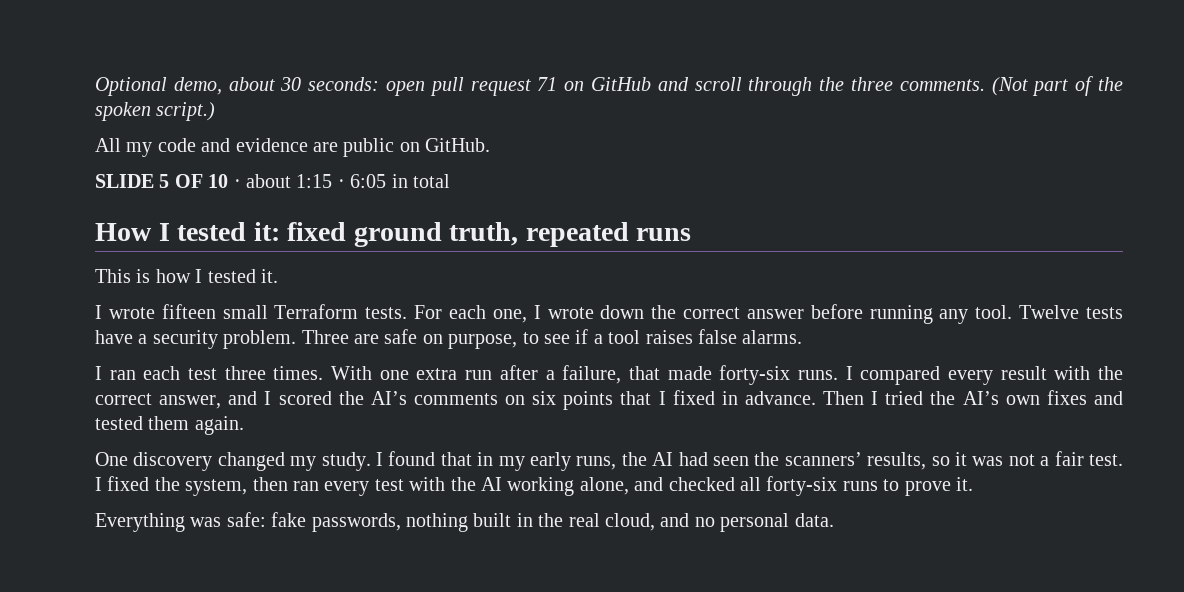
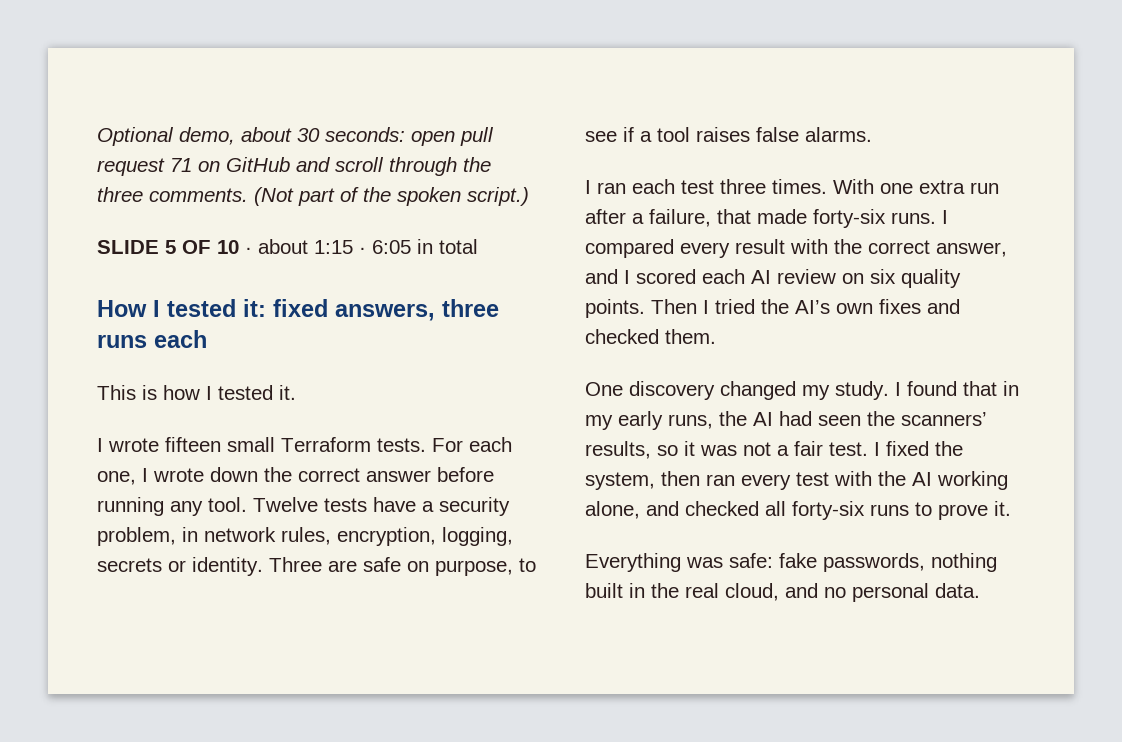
[95,138,491,157] // All my code and evidence are public on GitHub. -> (529, 196) none
[353,222,692,247] ground truth, repeated runs -> [335,299,499,321] [97,330,207,348] answers, three runs each
[223,330,297,349] problem. -> [97,527,513,546] [97,557,263,576] problem, in network rules, encryption, logging, secrets or identity.
[338,390,816,410] the AI’s comments on six points that I fixed in advance. -> [702,269,961,288] [585,299,645,318] each AI review on six quality points.
[95,416,244,435] tested them again. -> [585,329,716,344] checked them.

